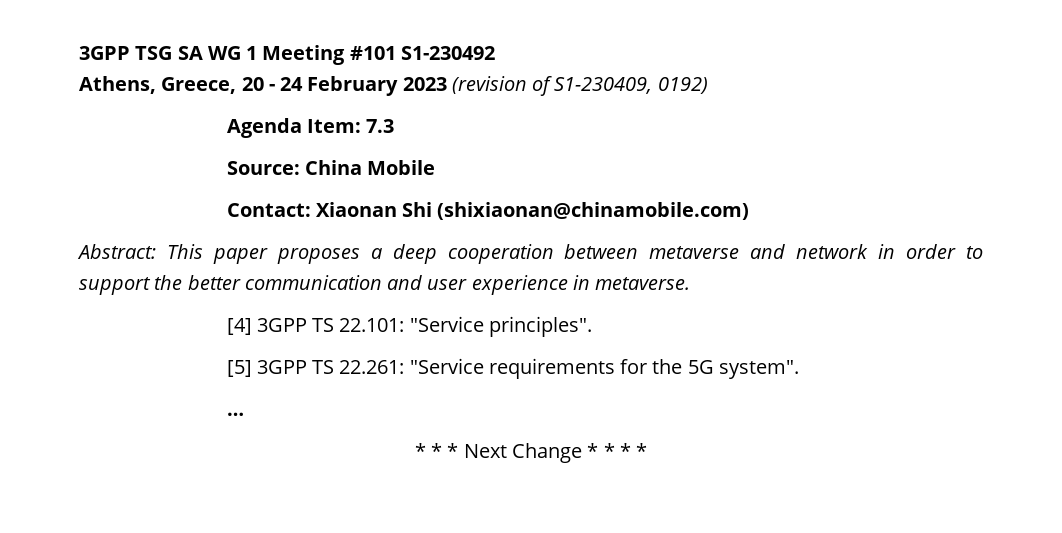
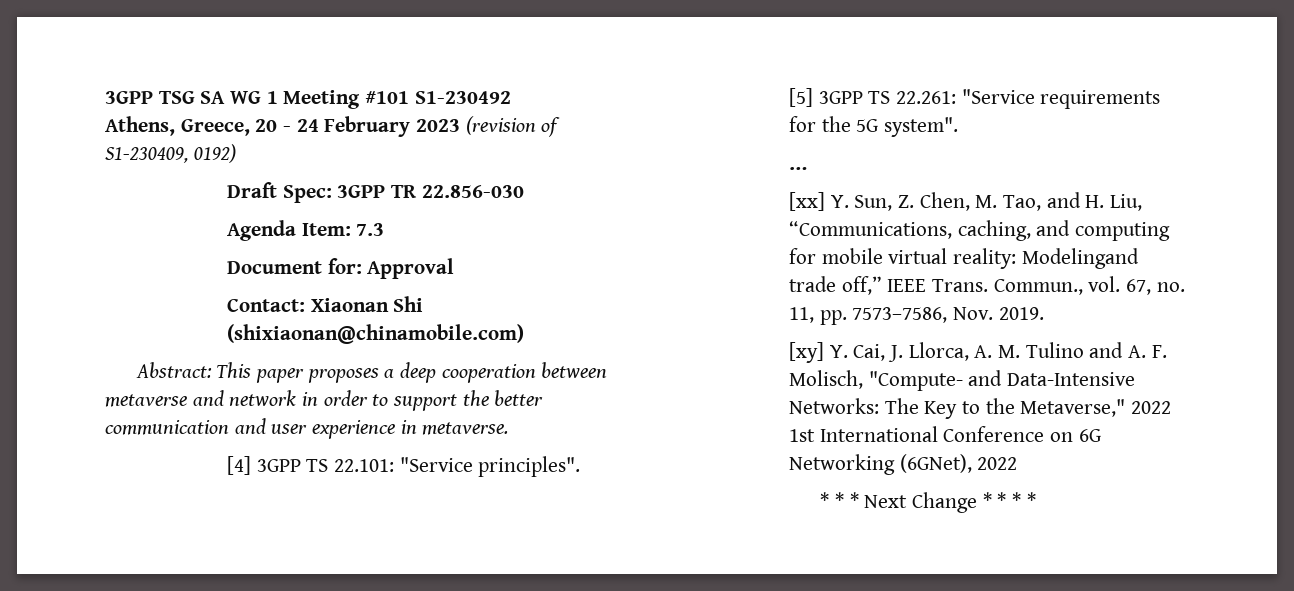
(708, 85) none -> [227,182,524,203] // Draft Spec: 3GPP TR 22.856-030
[226,160,436,175] Source: China Mobile -> [227,258,455,279] Document for: Approval
(244, 414) none -> [789,192,1143,211] [789,220,1171,241] [789,248,1139,269] [789,276,1185,295] [789,307,1044,325] [789,342,1167,363] [789,370,1136,391] [789,398,1172,419] [789,426,1101,442] [789,454,1018,475] // [xx] Y. Sun, Z. Chen, M. Tao, and H. Liu, “Communications, caching, and computing for mobile virtual reality: Modelingand trade off,” IEEE Trans. Commun., vol. 67, no. 11, pp. 7573–7586, Nov. 2019. // [xy] Y. Cai, J. Llorca, A. M. Tulino and A. F. Molisch, "Compute- and Data-Intensive Networks: The Key to the Metaverse," 2022 1st International Conference on 6G Networking (6GNet), 2022

